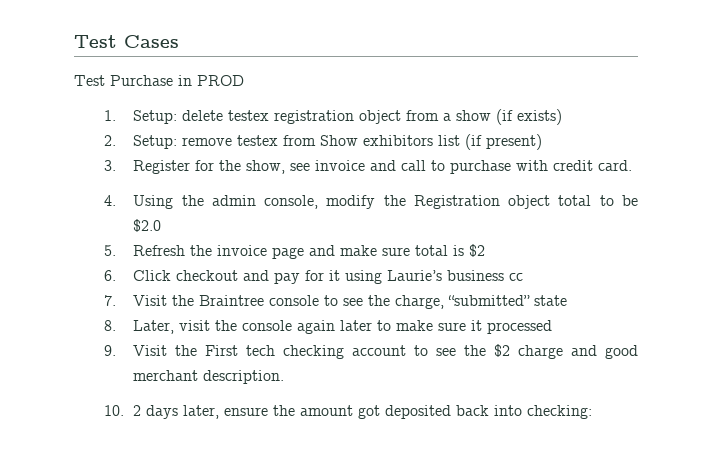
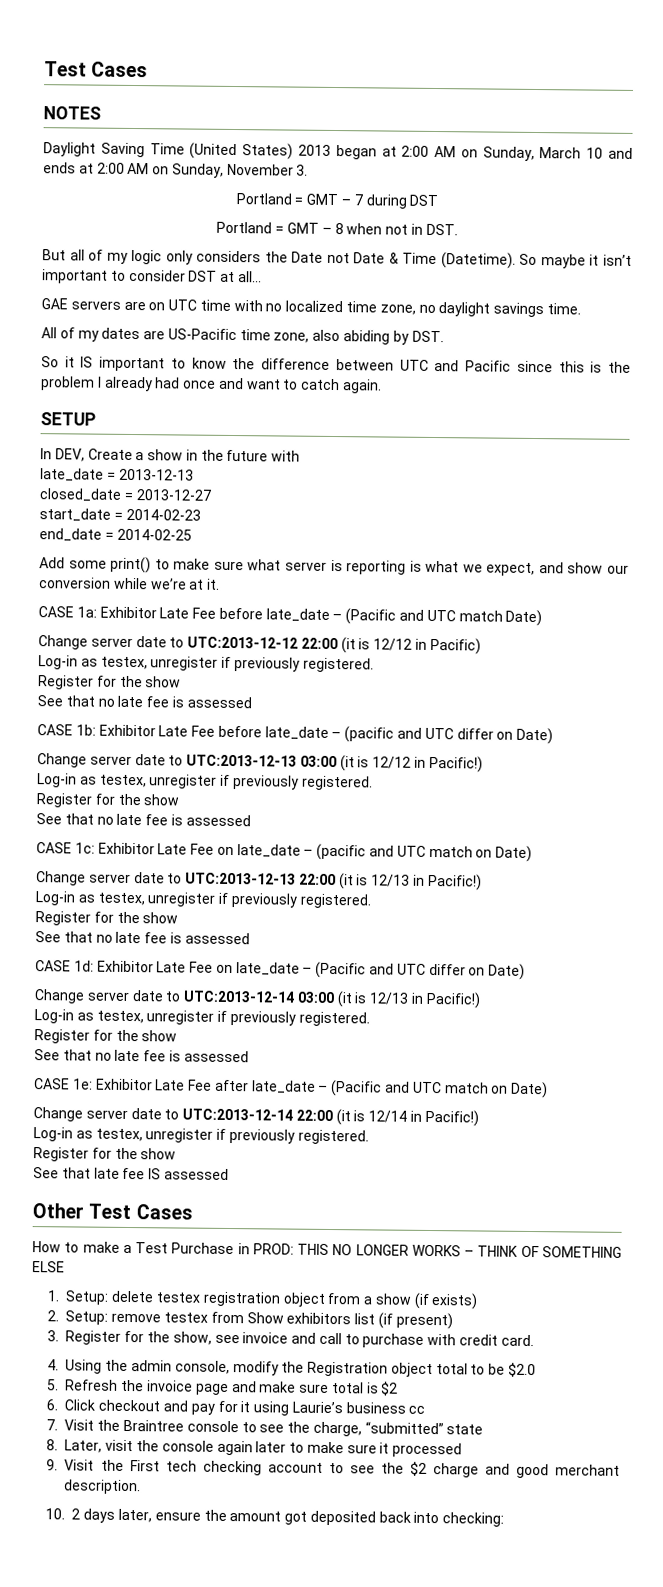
[74,35,179,48] [74,75,244,86] Test Cases // Test Purchase in PROD -> [44,61,149,78] [43,106,101,120] [43,142,633,161] [43,162,309,178] [235,193,439,209] [216,221,458,236] [42,249,632,269] [42,269,262,284] [41,298,581,318] [41,327,444,345] [41,356,632,373] [40,376,383,394] [40,412,96,426] [40,448,301,462] [40,468,194,482] [39,488,212,502] [39,508,201,522] [39,528,192,542] [39,556,629,577] [39,577,221,590] [38,606,543,627] [38,635,481,655] [38,655,374,673] [38,675,182,690] [37,695,252,709] [37,724,554,745] [37,753,483,773] [37,773,373,791] [36,793,180,808] [36,813,251,827] [36,842,533,863] [36,871,482,891] [35,891,371,909] [35,911,179,926] [35,931,250,945] [35,960,526,980] [34,989,481,1009] [34,1009,370,1027] [34,1029,178,1044] [34,1049,249,1063] [34,1078,549,1099] [33,1107,479,1127] [33,1127,369,1145] [33,1147,177,1162] [33,1167,229,1180] [32,1203,193,1220] [32,1241,622,1258] [32,1261,65,1273] Test Cases // NOTES // Daylight Saving Time (United States) 2013 began at 2:00 AM on Sunday, March 10 and ends at 2:00 AM on Sunday, November 3. // Portland = GMT – 7 during DST // Portland = GMT – 8 when not in DST. // But all of my logic only considers the Date not Date & Time (Datetime). So maybe it isn’t important to consider DST at all… // GAE servers are on UTC time with no localized time zone, no daylight savings time. // All of my dates are US-Pacific time zone, also abiding by DST. // So it IS important to know the difference between UTC and Pacific since this is the problem I already had once and want to catch again. // SETUP // In DEV, Create a show in the future with // late_date = 2013-12-13 // closed_date = 2013-12-27 // start_date = 2014-02-23 // end_date = 2014-02-25 // Add some print() to make sure what server is reporting is what we expect, and show our conversion while we’re at it. // CASE 1a: Exhibitor Late Fee before late_date – (Pacific and UTC match Date) // Change server date to UTC:2013-12-12 22:00 (it is 12/12 in Pacific) // Log-in as testex, unregister if previously registered. // Register for the show // See that no late fee is assessed // CASE 1b: Exhibitor Late Fee before late_date – (pacific and UTC differ on Date) // Change server date to UTC:2013-12-13 03:00 (it is 12/12 in Pacific!) // Log-in as testex, unregister if previously registered. // Register for the show // See that no late fee is assessed // CASE 1c: Exhibitor Late Fee on late_date – (pacific and UTC match on Date) // Change server date to UTC:2013-12-13 22:00 (it is 12/13 in Pacific!) // Log-in as testex, unregister if previously registered. // Register for the show // See that no late fee is assessed // CASE 1d: Exhibitor Late Fee on late_date – (Pacific and UTC differ on Date) // Change server date to UTC:2013-12-14 03:00 (it is 12/13 in Pacific!) // Log-in as testex, unregister if previously registered. // Register for the show // See that no late fee is assessed // CASE 1e: Exhibitor Late Fee after late_date – (Pacific and UTC match on Date) // Change server date to UTC:2013-12-14 22:00 (it is 12/14 in Pacific!) // Log-in as testex, unregister if previously registered. // Register for the show // See that late fee IS assessed // Other Test Cases // How to make a Test Purchase in PROD: THIS NO LONGER WORKS – THINK OF SOMETHING ELSE

